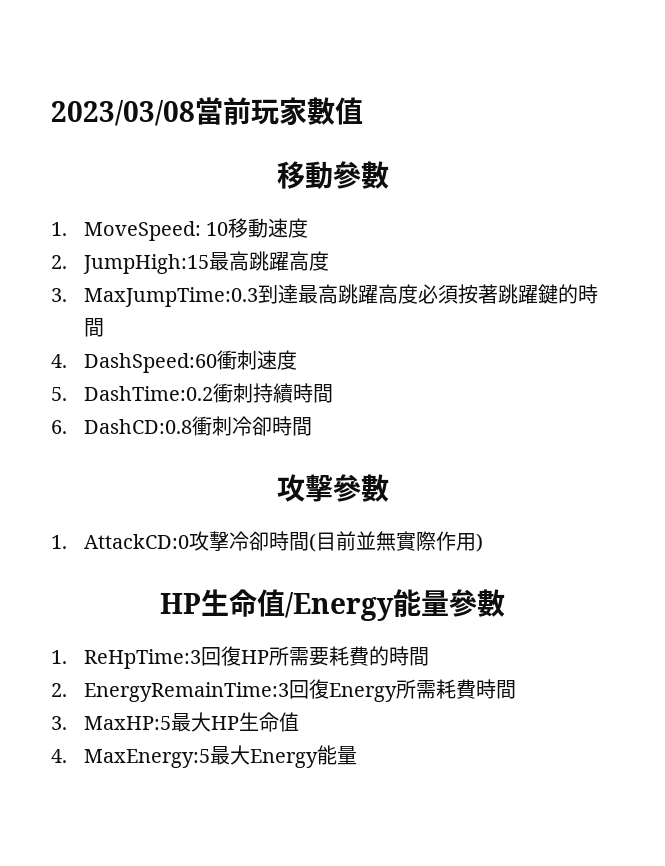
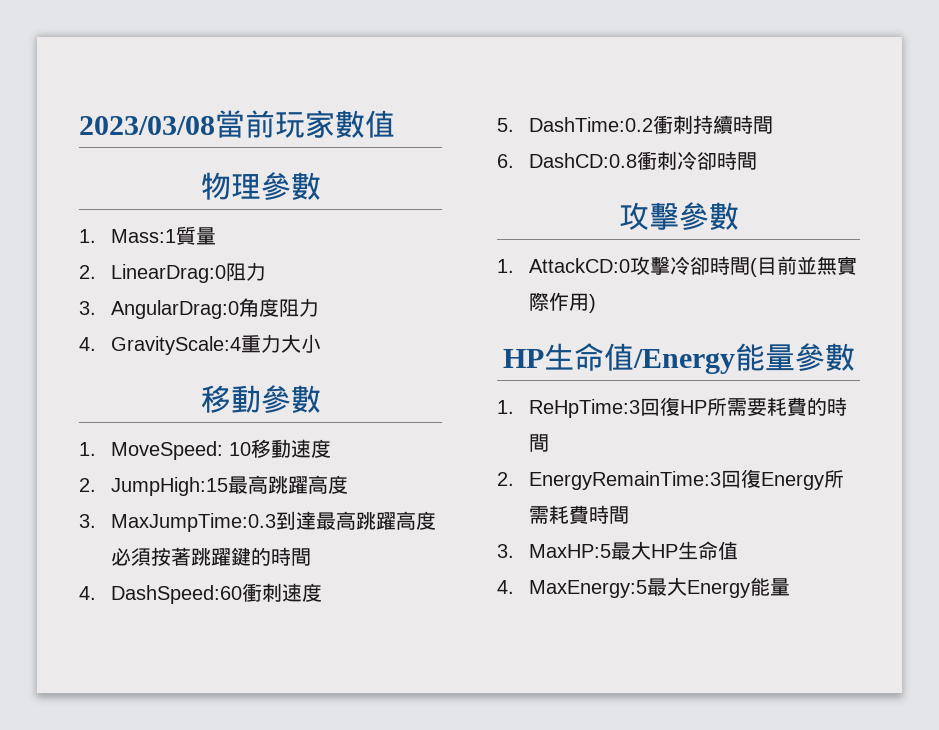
(363, 111) none -> [200,172,321,200] [79,226,216,245] [79,262,266,283] [79,298,319,319] [79,334,321,355] // 物理參數 // 1. Mass:1質量 // 2. LinearDrag:0阻力 // 3. AngularDrag:0角度阻力 // 4. GravityScale:4重力大小

